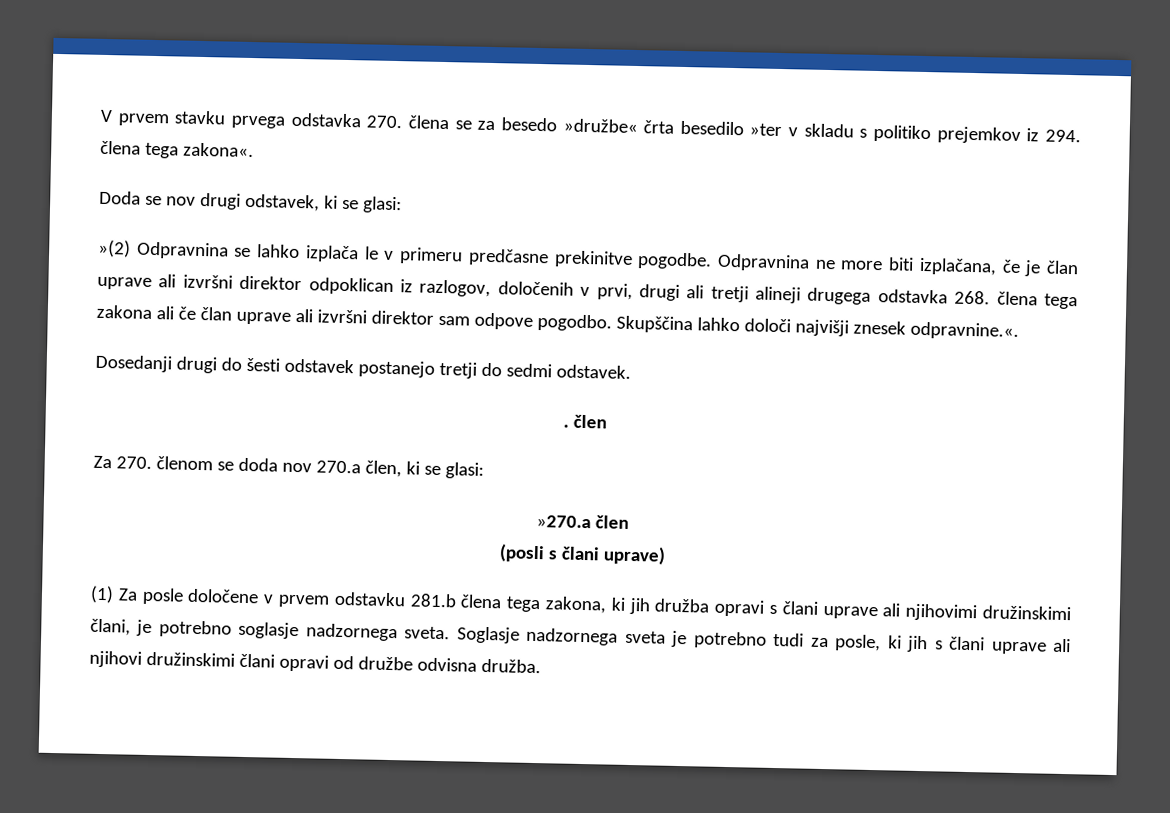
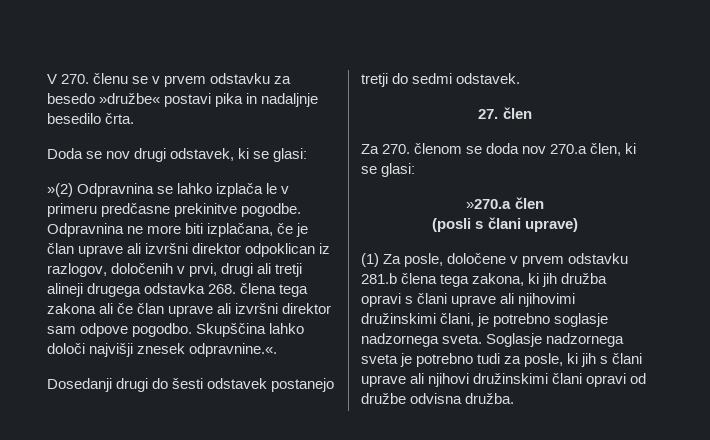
[117,110,1081,144] [100,140,254,159] prvem stavku prvega odstavka 270. člena se za besedo »družbe« črta besedilo »ter v skladu s politiko prejemkov iz 294. člena tega zakona«. -> [61,73,292,87] [47,93,319,107] [47,113,135,124] 270. členu se v prvem odstavku za besedo »družbe« postavi pika in nadaljnje besedilo črta.
[562,424,569,428] . -> [478,109,499,119] 27.
[141,587,184,605] posle -> [404,253,444,267] posle,

